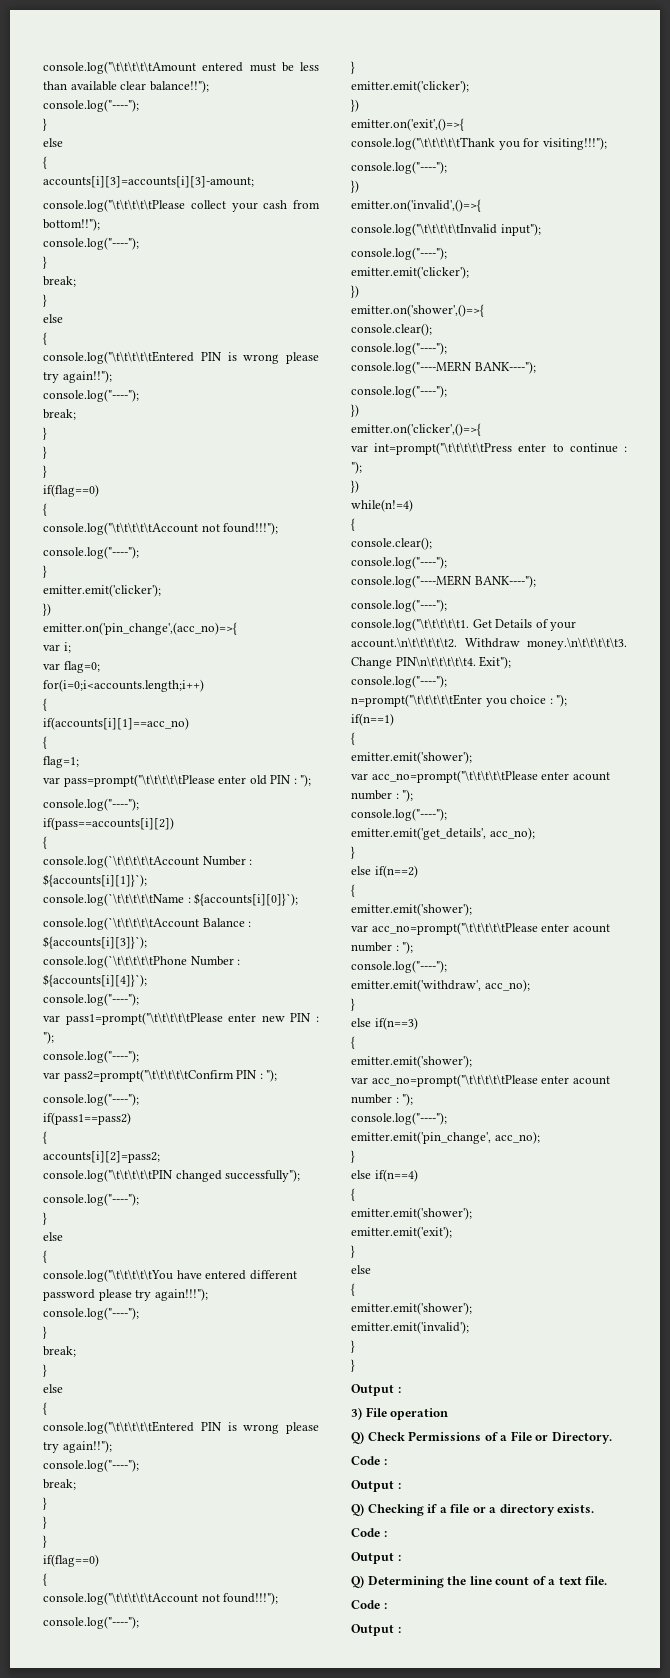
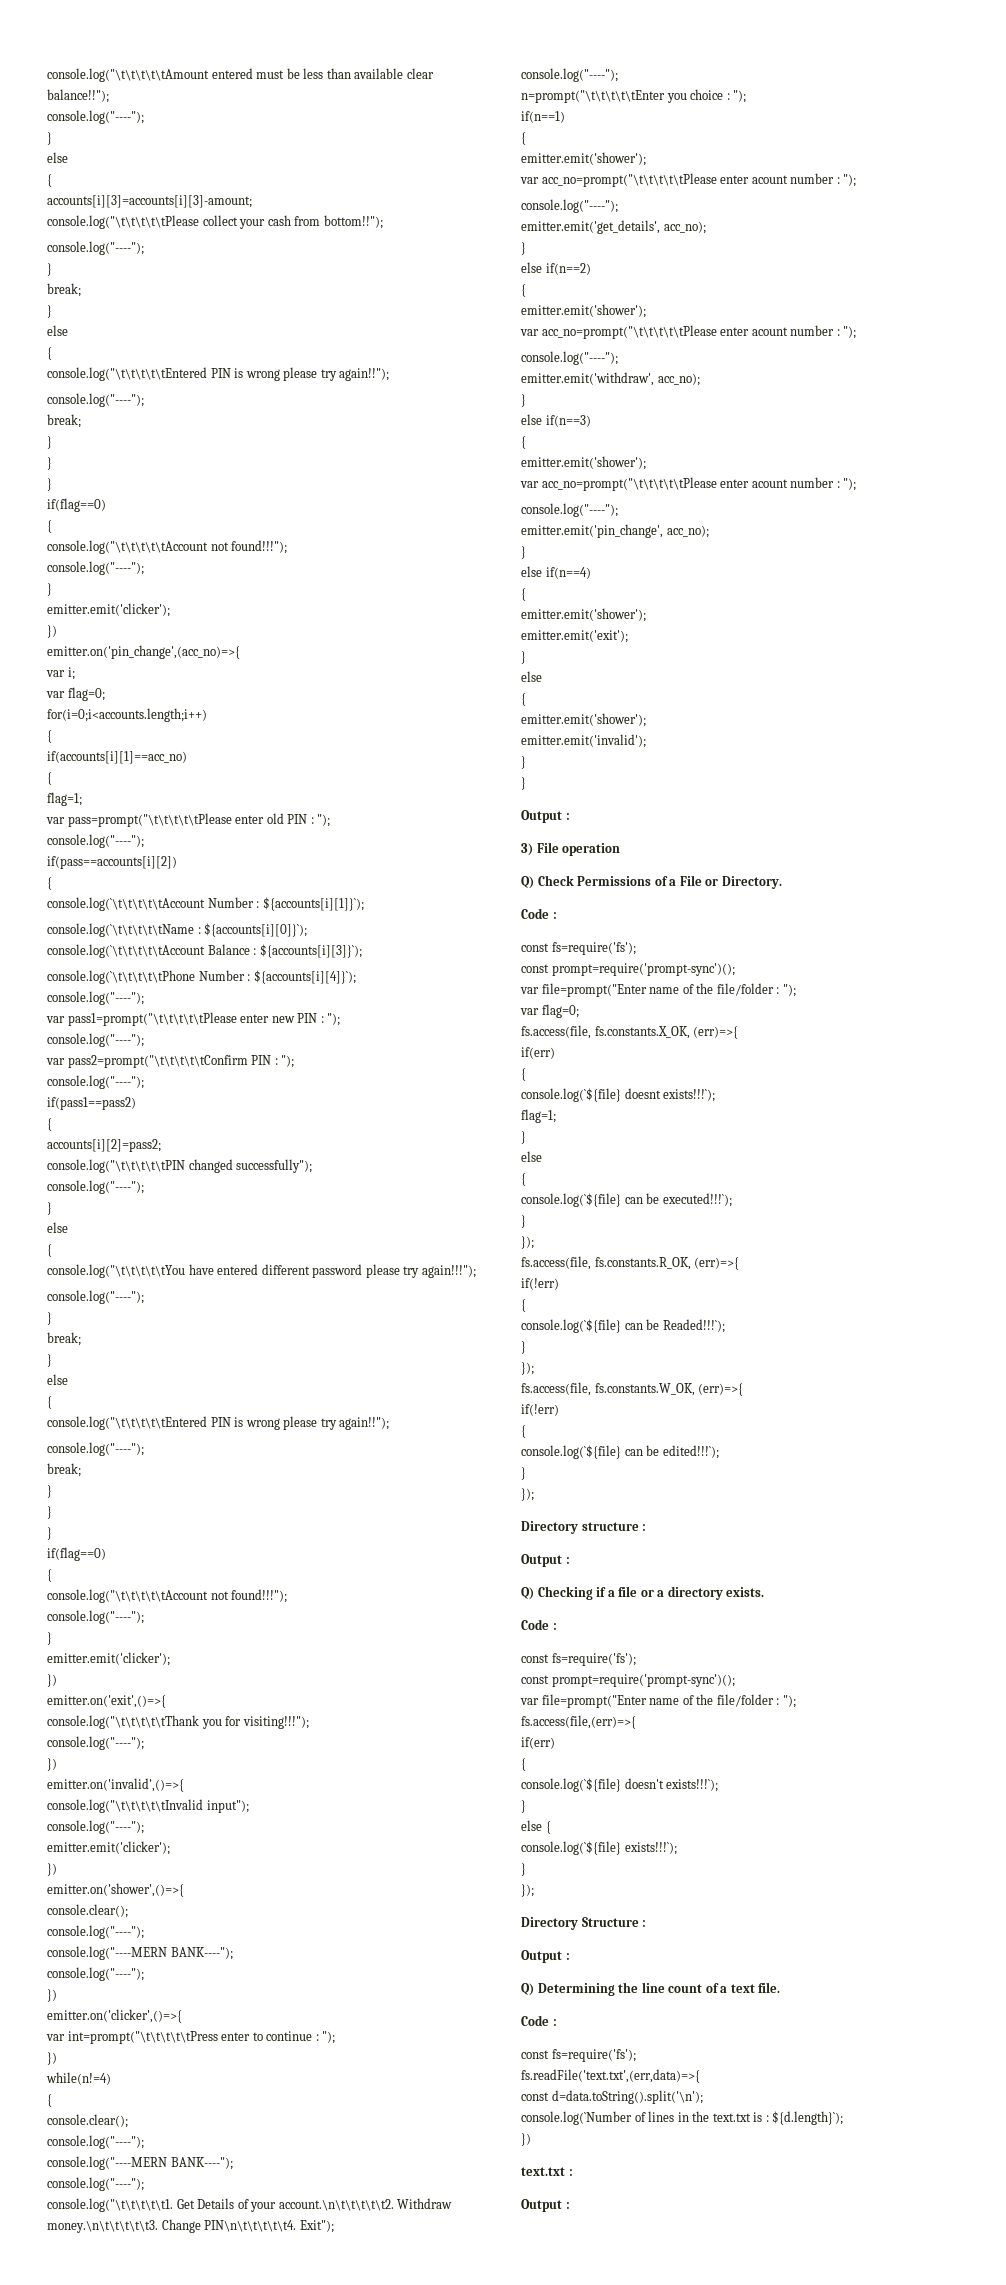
(387, 1462) none -> [521,942,636,955] [521,963,735,976] [520,983,796,997] [520,1004,579,1018] [521,1025,739,1039] [521,1047,555,1059] [521,1068,526,1081] [521,1088,716,1102] [521,1109,556,1123] [521,1131,526,1144] [521,1151,542,1162] [521,1173,526,1186] [521,1193,732,1207] [521,1215,526,1228] [521,1236,534,1249] [521,1256,740,1270] [521,1278,559,1290] [521,1299,526,1312] [521,1319,725,1333] [521,1341,526,1354] [521,1362,534,1375] [521,1382,744,1396] [521,1404,559,1416] [521,1425,526,1438] [521,1445,719,1459] [521,1467,526,1480] [521,1488,534,1501] [521,1521,647,1534] // const fs=require('fs'); // const prompt=require('prompt-sync')(); // var file=prompt("Enter name of the file/folder : "); // var flag=0; // fs.access(file, fs.constants.X_OK, (err)=>{ // if(err) // { // console.log(`${file} doesnt exists!!!`); // flag=1; // } // else // { // console.log(`${file} can be executed!!!`); // } // }); // fs.access(file, fs.constants.R_OK, (err)=>{ // if(!err) // { // console.log(`${file} can be Readed!!!`); // } // }); // fs.access(file, fs.constants.W_OK, (err)=>{ // if(!err) // { // console.log(`${file} can be edited!!!`); // } // }); // Directory structure :
(387, 1534) none -> [521,1653,636,1666] [521,1674,735,1687] [520,1694,796,1708] [521,1715,636,1729] [521,1737,555,1749] [521,1758,526,1771] [521,1778,719,1792] [521,1800,526,1813] [521,1820,551,1834] [521,1841,677,1855] [521,1863,526,1876] [521,1884,534,1897] [521,1917,647,1930] // const fs=require('fs'); // const prompt=require('prompt-sync')(); // var file=prompt("Enter name of the file/folder : "); // fs.access(file,(err)=>{ // if(err) // { // console.log(`${file} doesn't exists!!!`); // } // else { // console.log(`${file} exists!!!`); // } // }); // Directory Structure :
(387, 1606) none -> [521,2049,636,2062] [521,2069,700,2083] [521,2090,703,2104] [521,2111,844,2125] [521,2133,531,2146] [521,2167,573,2176] // const fs=require('fs'); // fs.readFile('text.txt',(err,data)=>{ // const d=data.toString().split('\n'); // console.log(`Number of lines in the text.txt is : ${d.length}`); // }) // text.txt :

